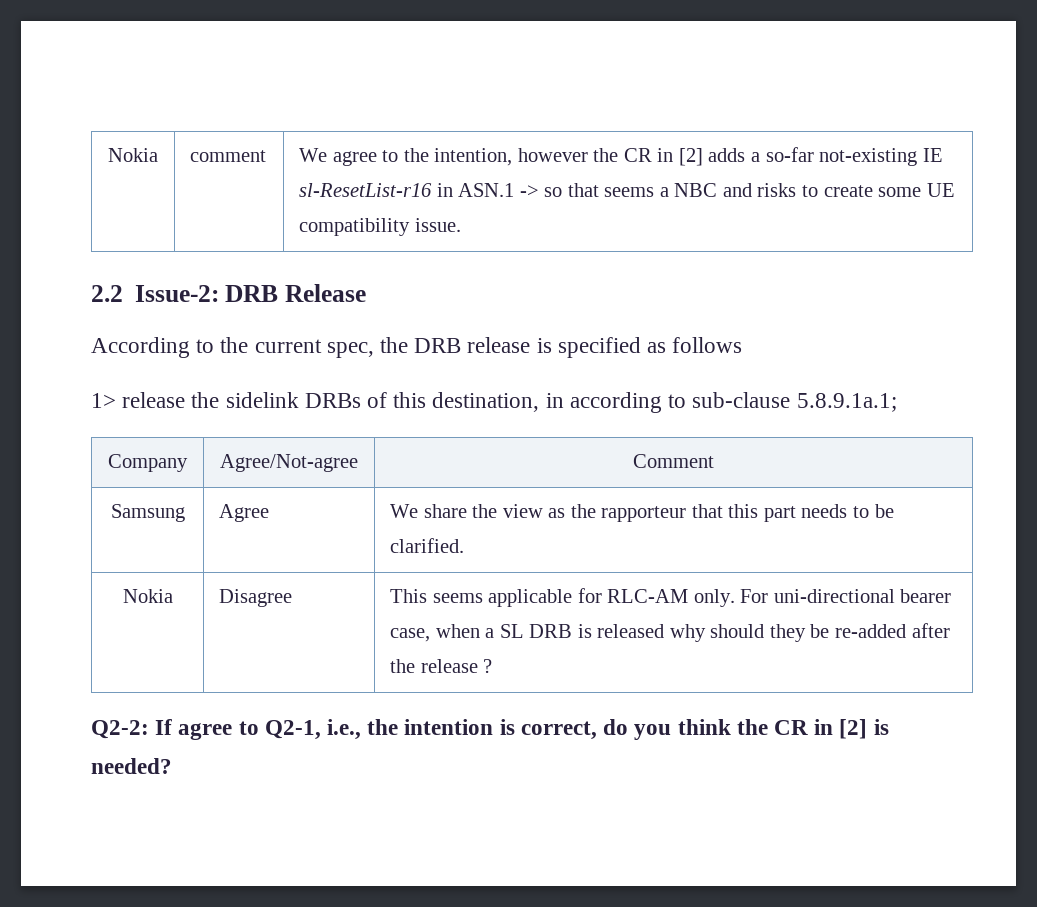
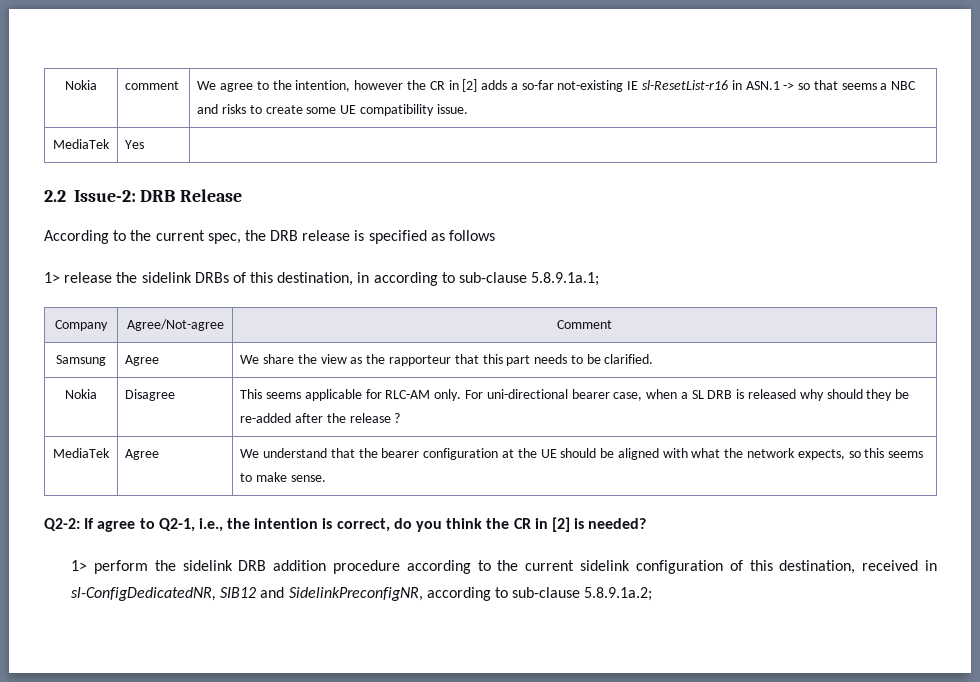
(461, 225) none -> [53,139,110,149] [125,140,145,149] // MediaTek | Yes |
(493, 666) none -> [53,448,110,458] [125,449,160,460] [240,448,924,460] [240,472,326,482] // MediaTek | Agree | We understand that the bearer configuration at the UE should be aligned with what the network expects, so this seems to make sense.
(172, 766) none -> [71,560,937,574] [71,587,653,601] // 1> perform the sidelink DRB addition procedure according to the current sidelink configuration of this destination, received in sl-ConfigDedicatedNR, SIB12 and SidelinkPreconfigNR, according to sub-clause 5.8.9.1a.2;

